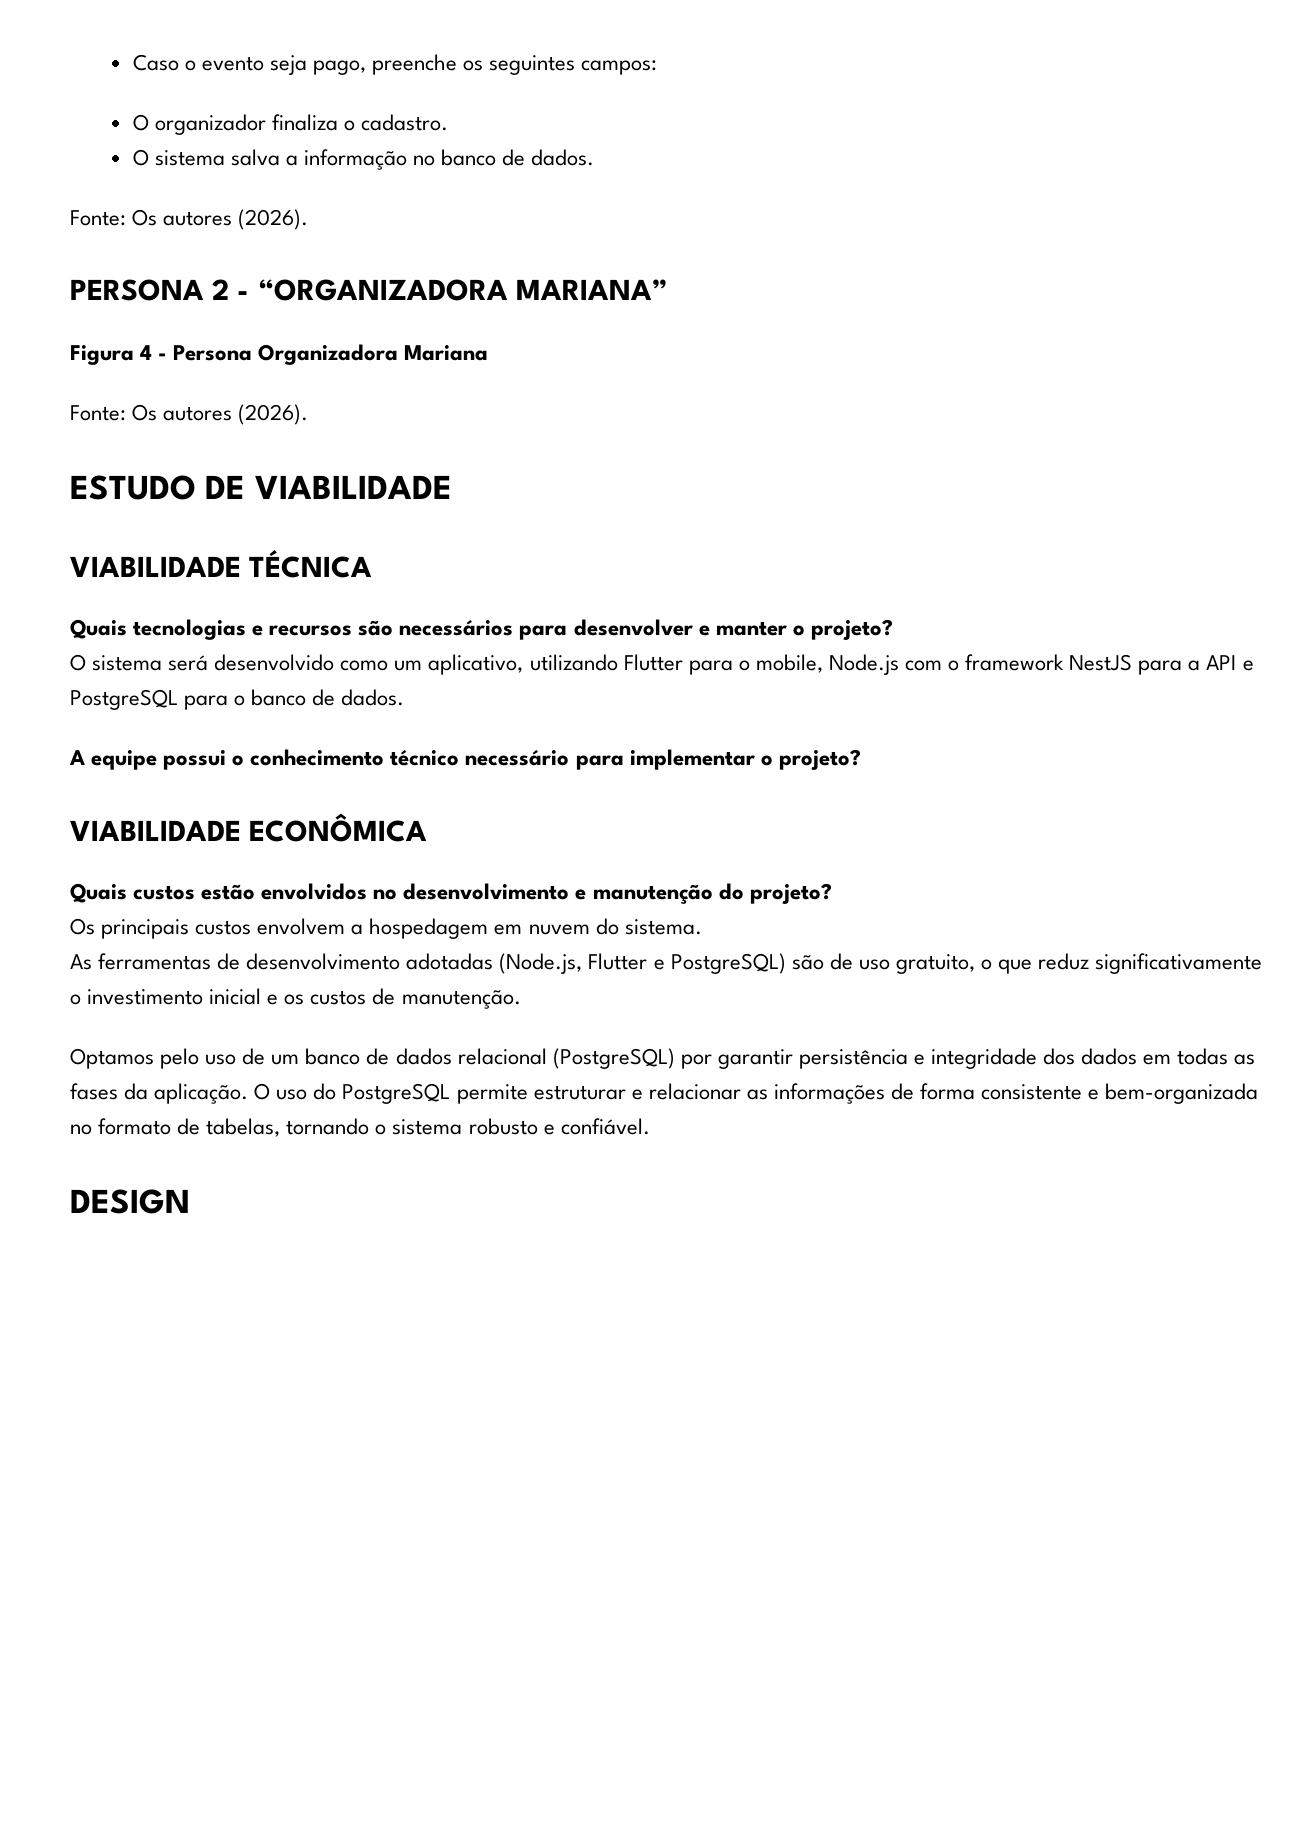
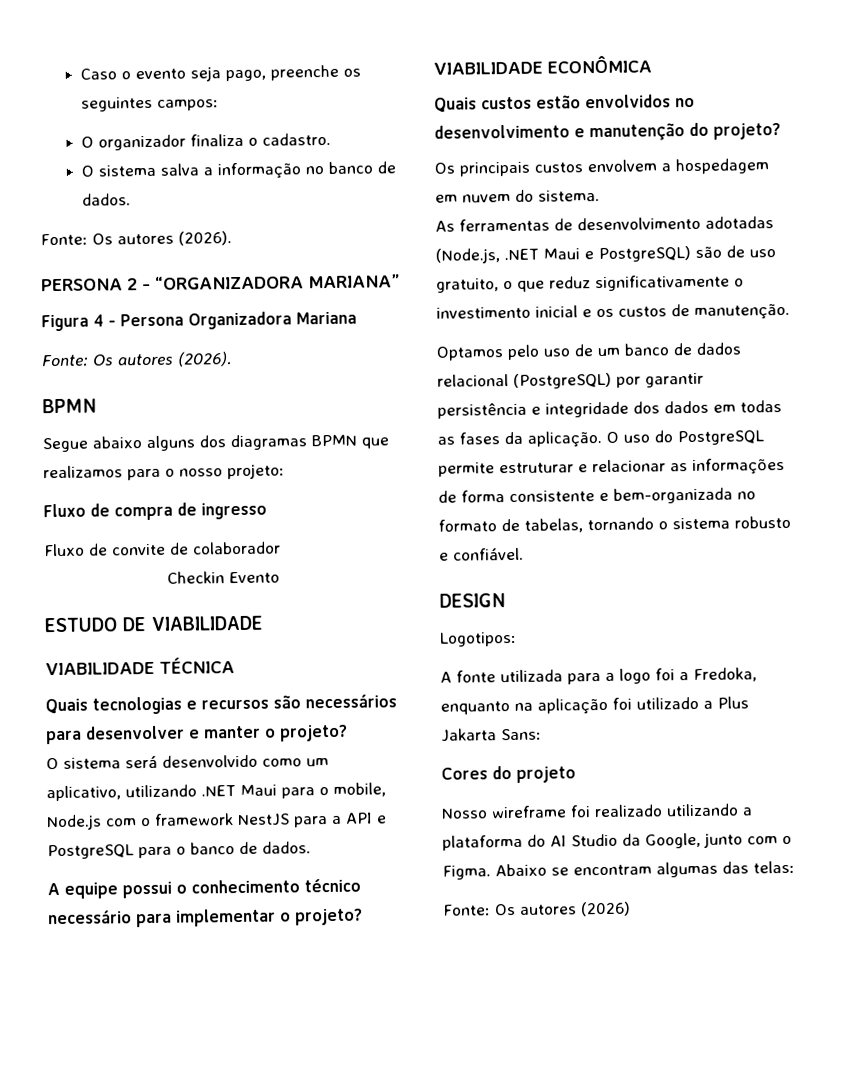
(309, 414) none -> [42,398,97,414] [42,434,389,453] [43,463,285,481] [43,502,267,521] [44,541,281,557] [167,571,280,584] // BPMN // Segue abaixo alguns dos diagramas BPMN que realizamos para o nosso projeto: // Fluxo de compra de ingresso // Fluxo de convite de colaborador // Checkin Evento
[623,654,683,671] Flutter -> [201,784,277,797] .NET Maui
[588,953,648,970] Flutter -> [504,248,580,261] .NET Maui
(190, 1201) none -> [440,631,517,647] [440,667,757,685] [440,696,749,715] [441,728,542,742] [441,766,576,783] [441,803,753,819] [442,832,792,851] [442,860,795,880] [442,901,631,917] // Logotipos: // A fonte utilizada para a logo foi a Fredoka, enquanto na aplicação foi utilizado a Plus Jakarta Sans: // Cores do projeto // Nosso wireframe foi realizado utilizando a plataforma do AI Studio da Google, junto com o Figma. Abaixo se encontram algumas das telas: // Fonte: Os autores (2026)

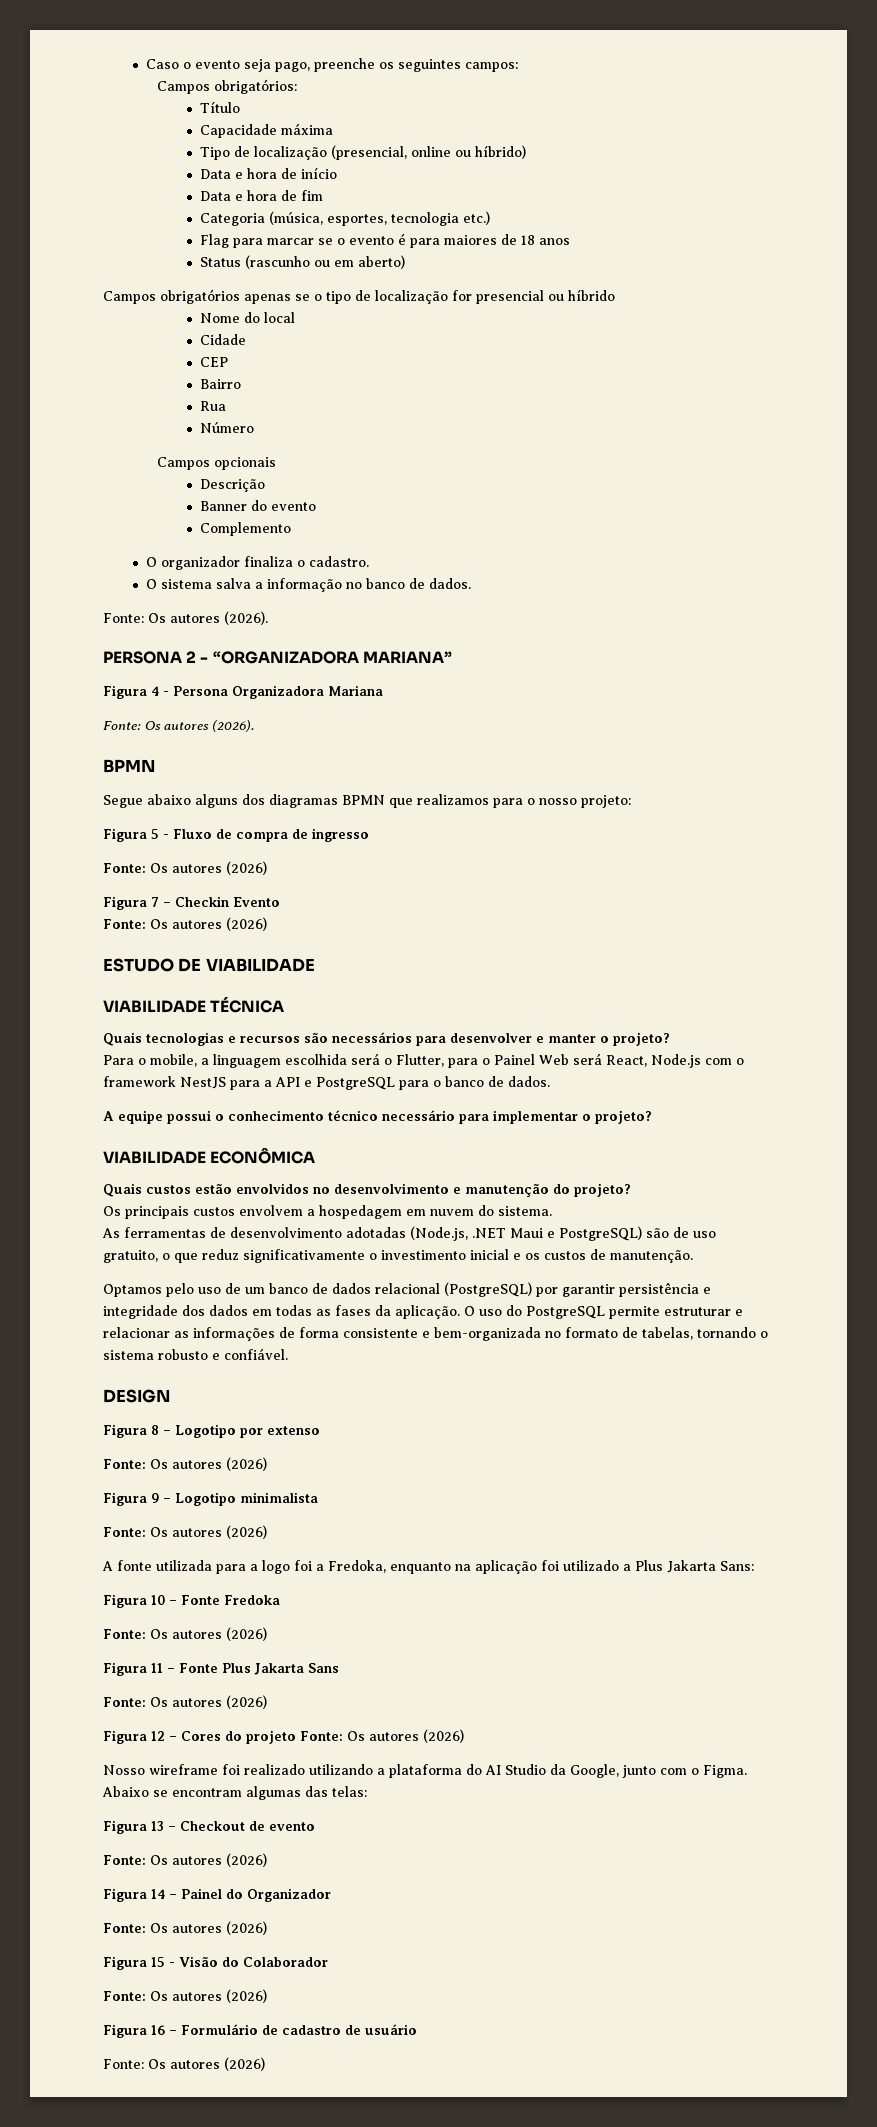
(220, 105) none -> [157,79,298,94] [199,101,240,113] [199,123,333,138] [199,145,526,160] [199,167,337,179] [199,190,323,201] [199,211,490,226] [199,233,570,248] [199,255,405,269] [103,289,615,304] [199,312,295,323] [199,334,246,345] [199,357,228,367] [199,379,241,389] [199,401,226,411] [199,422,254,433] [157,457,277,470] [199,479,265,492] [199,500,316,511] [199,522,291,536] // Campos obrigatórios: // Título // Capacidade máxima // Tipo de localização (presencial, online ou híbrido) // Data e hora de início // Data e hora de fim // Categoria (música, esportes, tecnologia etc.) // Flag para marcar se o evento é para maiores de 18 anos // Status (rascunho ou em aberto) // Campos obrigatórios apenas se o tipo de localização for presencial ou híbrido // Nome do local // Cidade // CEP // Bairro // Rua // Número // Campos opcionais // Descrição // Banner do evento // Complemento
(285, 471) none -> [103,828,169,842] Figura 5 -
[44,541,281,557] [167,571,280,584] Fluxo de convite de colaborador // Checkin Evento -> [103,861,267,875] [103,896,280,910] [103,917,267,931] Fonte: Os autores (2026) // Figura 7 – Checkin Evento // Fonte: Os autores (2026)
[46,754,329,770] [46,782,386,802] O sistema será desenvolvido como um aplicativo, utilizando .NET Maui para o mobile, -> [103,1053,647,1068] Para o mobile, a linguagem escolhida será o Flutter, para o Painel Web será React,
[440,631,517,647] Logotipos: -> [103,1424,320,1438] [103,1457,267,1471] [103,1492,318,1506] [103,1525,267,1539] Figura 8 – Logotipo por extenso // Fonte: Os autores (2026) // Figura 9 – Logotipo minimalista // Fonte: Os autores (2026)
(542, 734) none -> [103,1594,280,1608] [103,1627,267,1641] [103,1662,339,1676] [103,1695,267,1709] [103,1730,177,1744] Figura 10 – Fonte Fredoka // Fonte: Os autores (2026) // Figura 11 – Fonte Plus Jakarta Sans // Fonte: Os autores (2026) // Figura 12 –
(576, 774) none -> [300,1729,464,1743] Fonte: Os autores (2026)
(795, 867) none -> [103,1820,315,1834] [103,1853,267,1867] [103,1888,331,1902] [103,1921,267,1935] [103,1956,328,1970] [103,1989,267,2003] [103,2024,417,2038] // Figura 13 – Checkout de evento // Fonte: Os autores (2026) // Figura 14 – Painel do Organizador // Fonte: Os autores (2026) // Figura 15 - Visão do Colaborador // Fonte: Os autores (2026) // Figura 16 – Formulário de cadastro de usuário

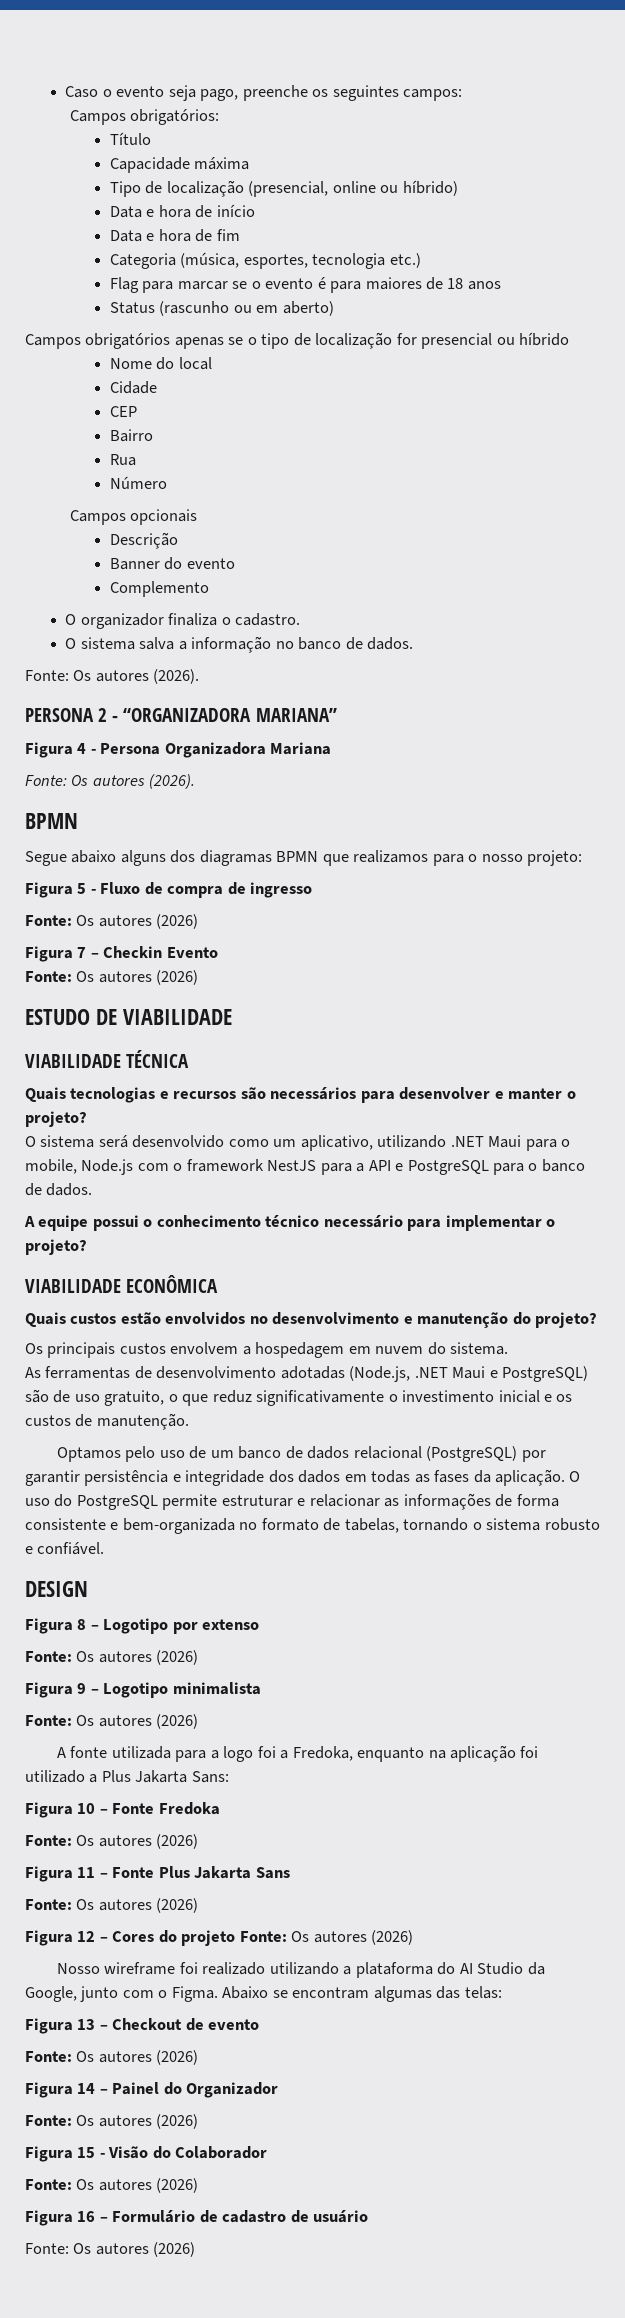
[103,1053,647,1068] Para o mobile, a linguagem escolhida será o Flutter, para o Painel Web será React, -> [25,1135,571,1151] [25,1159,77,1174] O sistema será desenvolvido como um aplicativo, utilizando .NET Maui para o mobile,

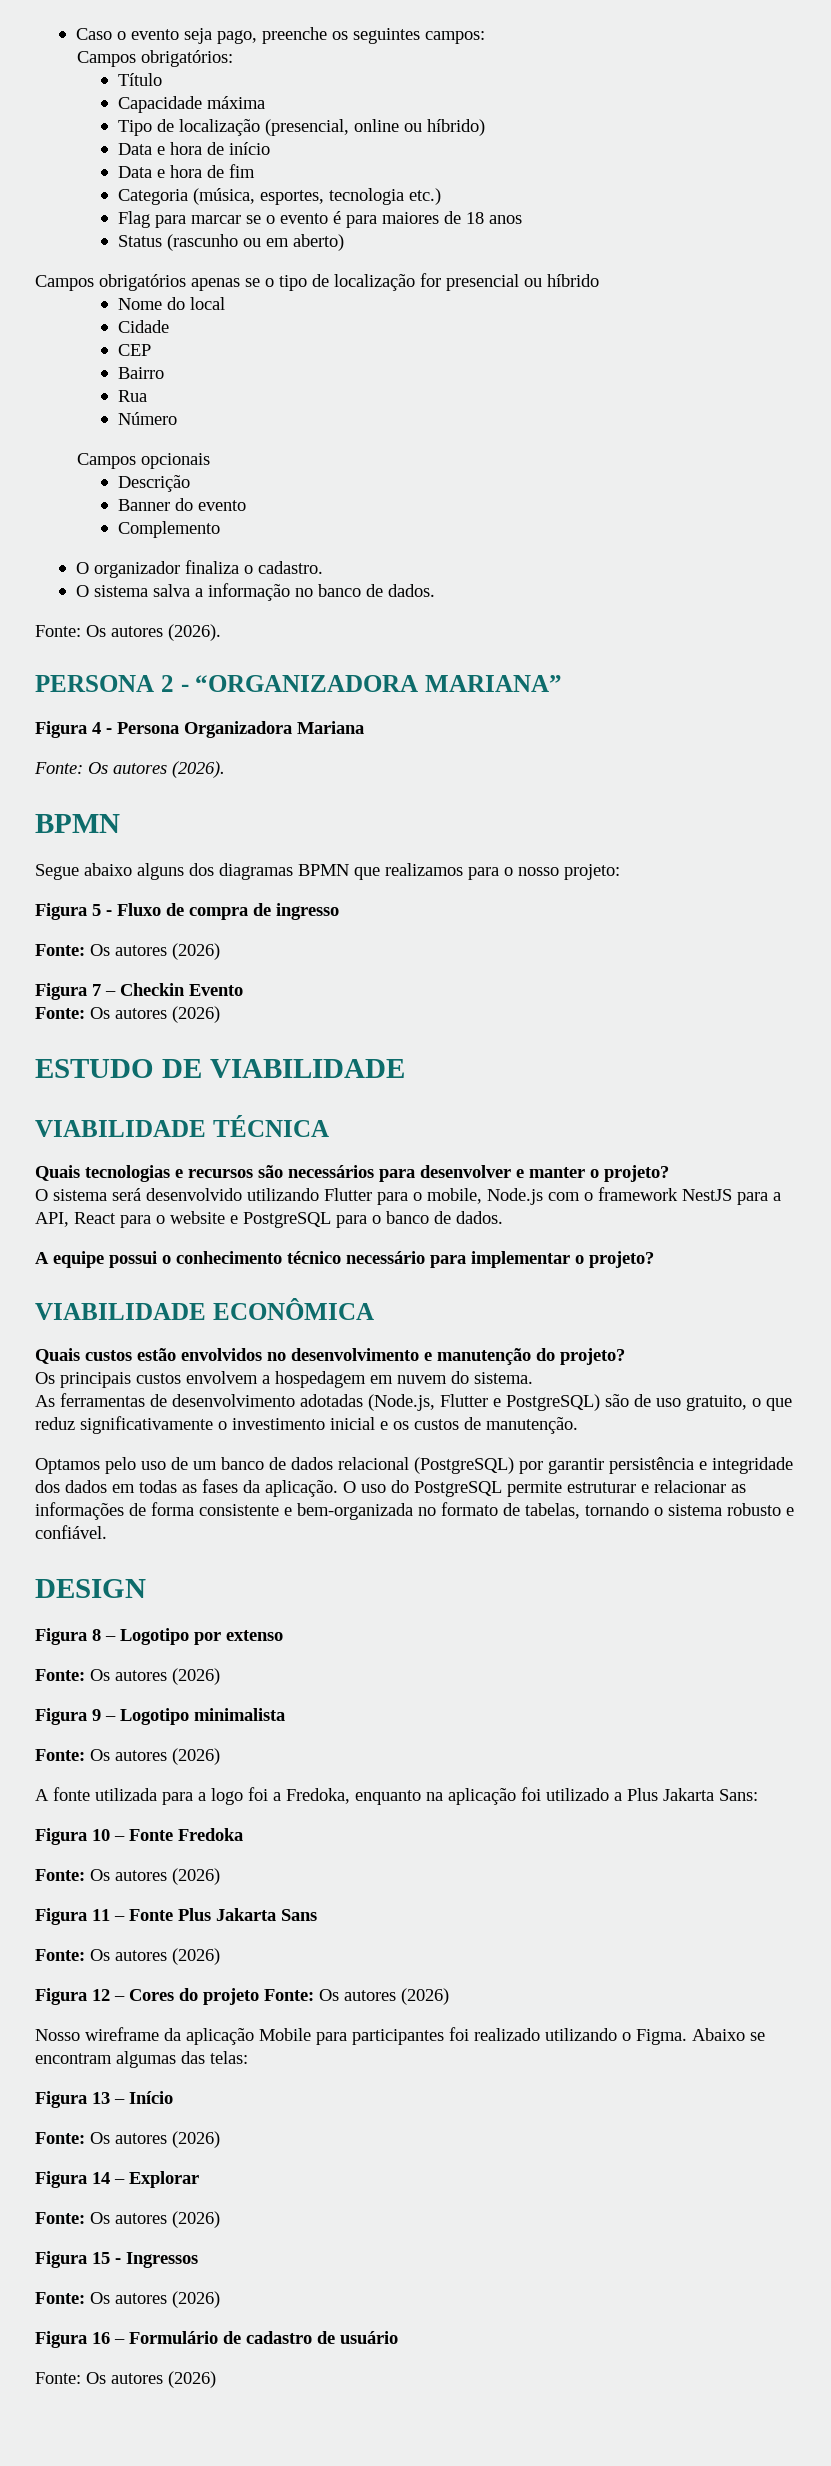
[228,1135,522,1151] como um aplicativo, utilizando .NET Maui -> [247,1188,372,1201] utilizando Flutter
[368,1160,391,1171] API -> [35,1211,225,1228] API, React para o website
[414,1366,486,1379] .NET Maui -> [440,1394,488,1407] Flutter
[179,1962,545,1978] [25,1986,154,2002] foi realizado utilizando a plataforma do AI Studio da Google, junto com -> [164,2027,617,2045] da aplicação Mobile para participantes foi realizado utilizando
[112,2018,260,2031] Checkout de evento -> [129,2091,173,2104] Início
[112,2082,279,2098] Painel do Organizador -> [129,2171,199,2188] Explorar
[108,2146,268,2159] Visão do Colaborador -> [126,2252,198,2268] Ingressos

